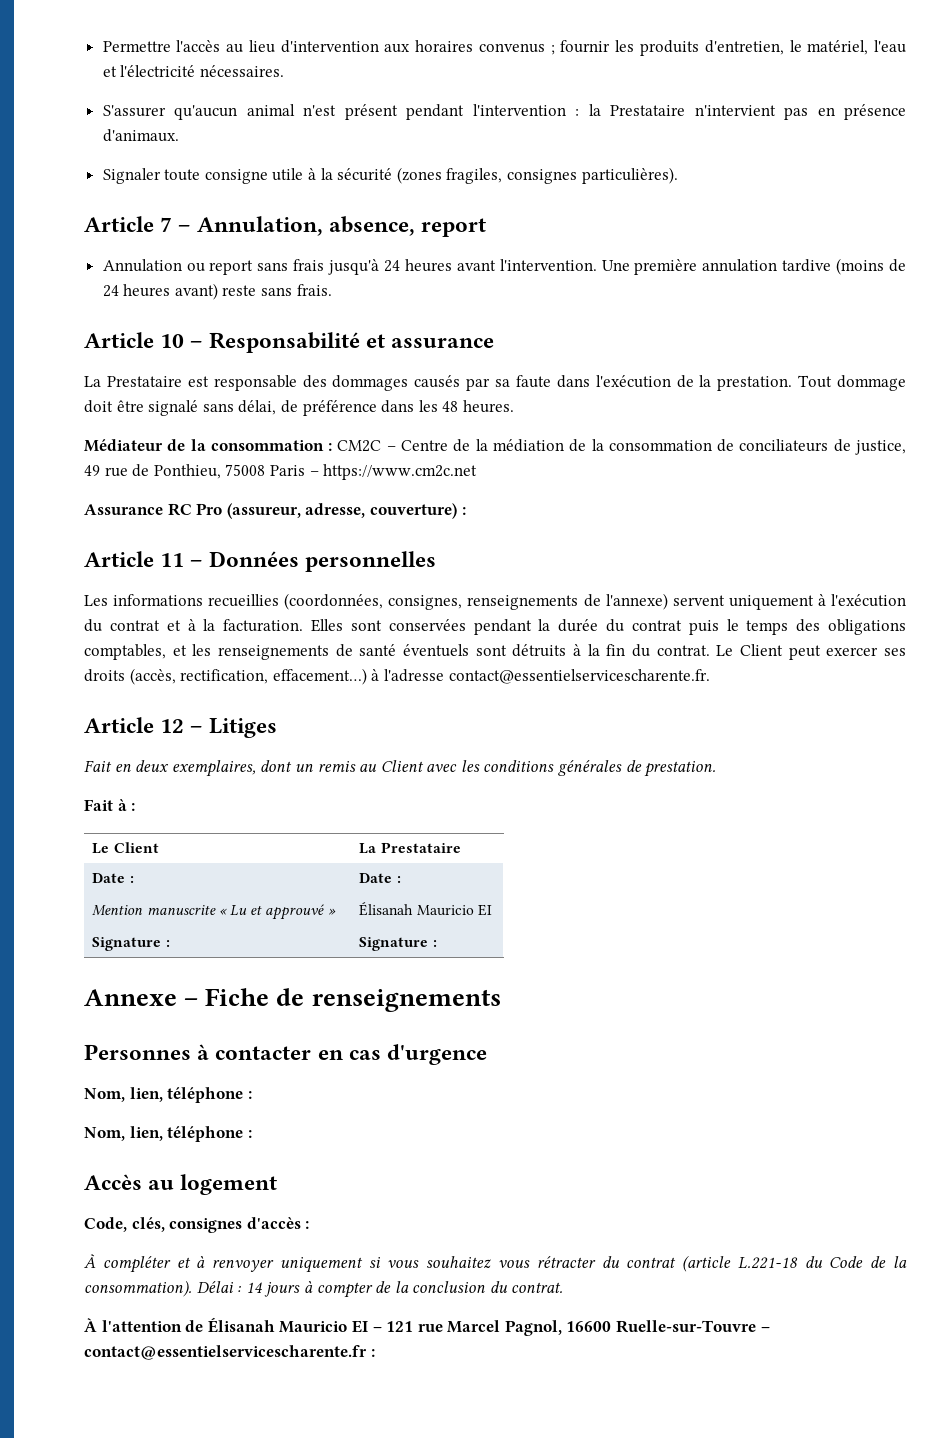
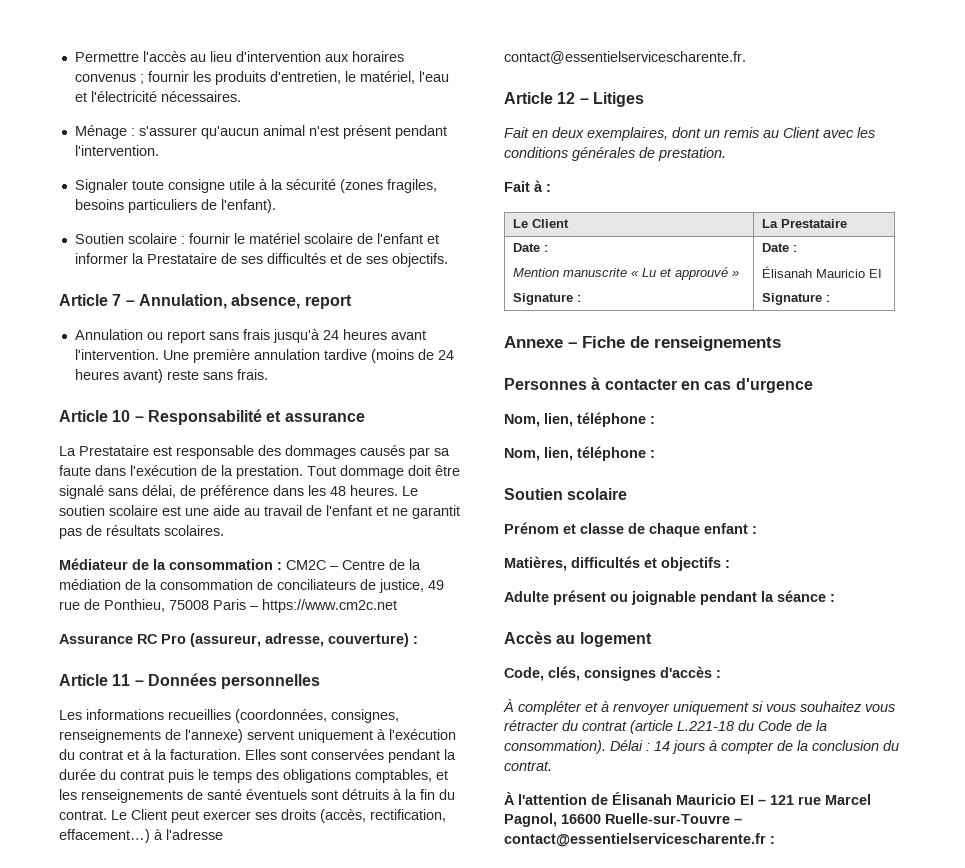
[102,105,166,117] S'assurer -> [74,125,197,139] Ménage : s'assurer
[472,104,906,120] [102,129,179,142] l'intervention : la Prestataire n'intervient pas en présence d'animaux. -> [74,145,159,156] l'intervention.
[507,167,678,184] consignes particulières). -> [74,199,276,213] [74,233,439,244] [74,253,448,267] besoins particuliers de l'enfant). // Soutien scolaire : fournir le matériel scolaire de l'enfant et informer la Prestataire de ses difficultés et de ses objectifs.
(514, 406) none -> [402,486,418,496] [59,505,460,519] [59,525,224,539] Le soutien scolaire est une aide au travail de l'enfant et ne garantit pas de résultats scolaires.
(252, 1134) none -> [504,488,628,500] [504,522,757,537] [504,556,730,571] [504,590,835,605] // Soutien scolaire // Prénom et classe de chaque enfant : // Matières, difficultés et objectifs : // Adulte présent ou joignable pendant la séance :

